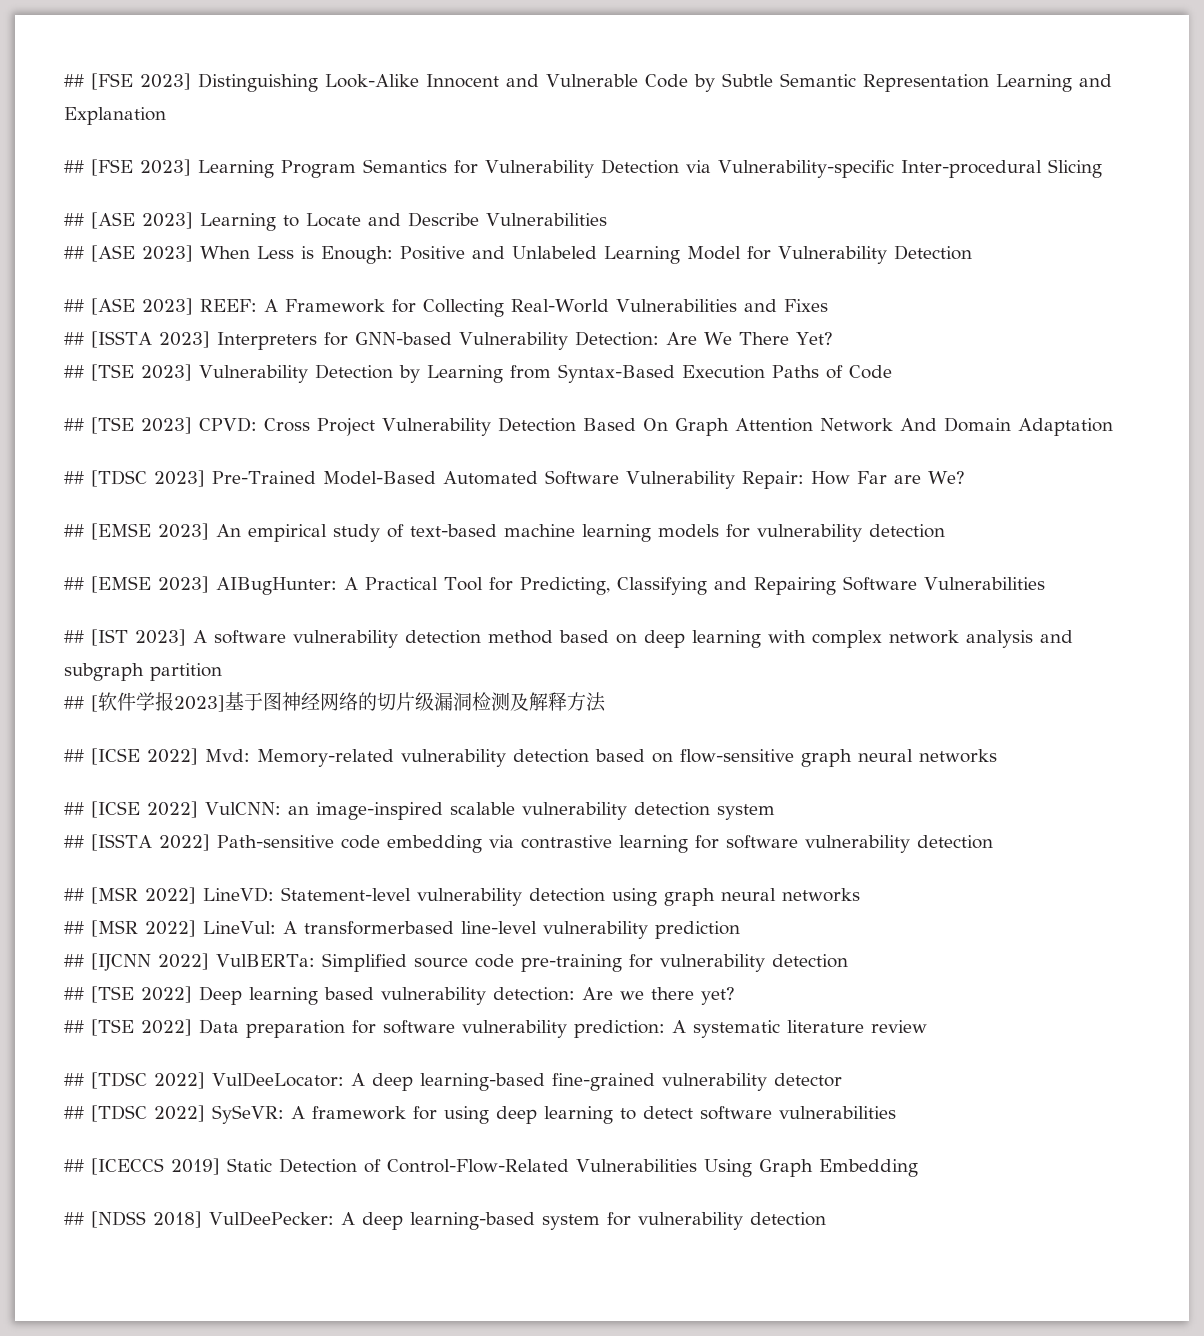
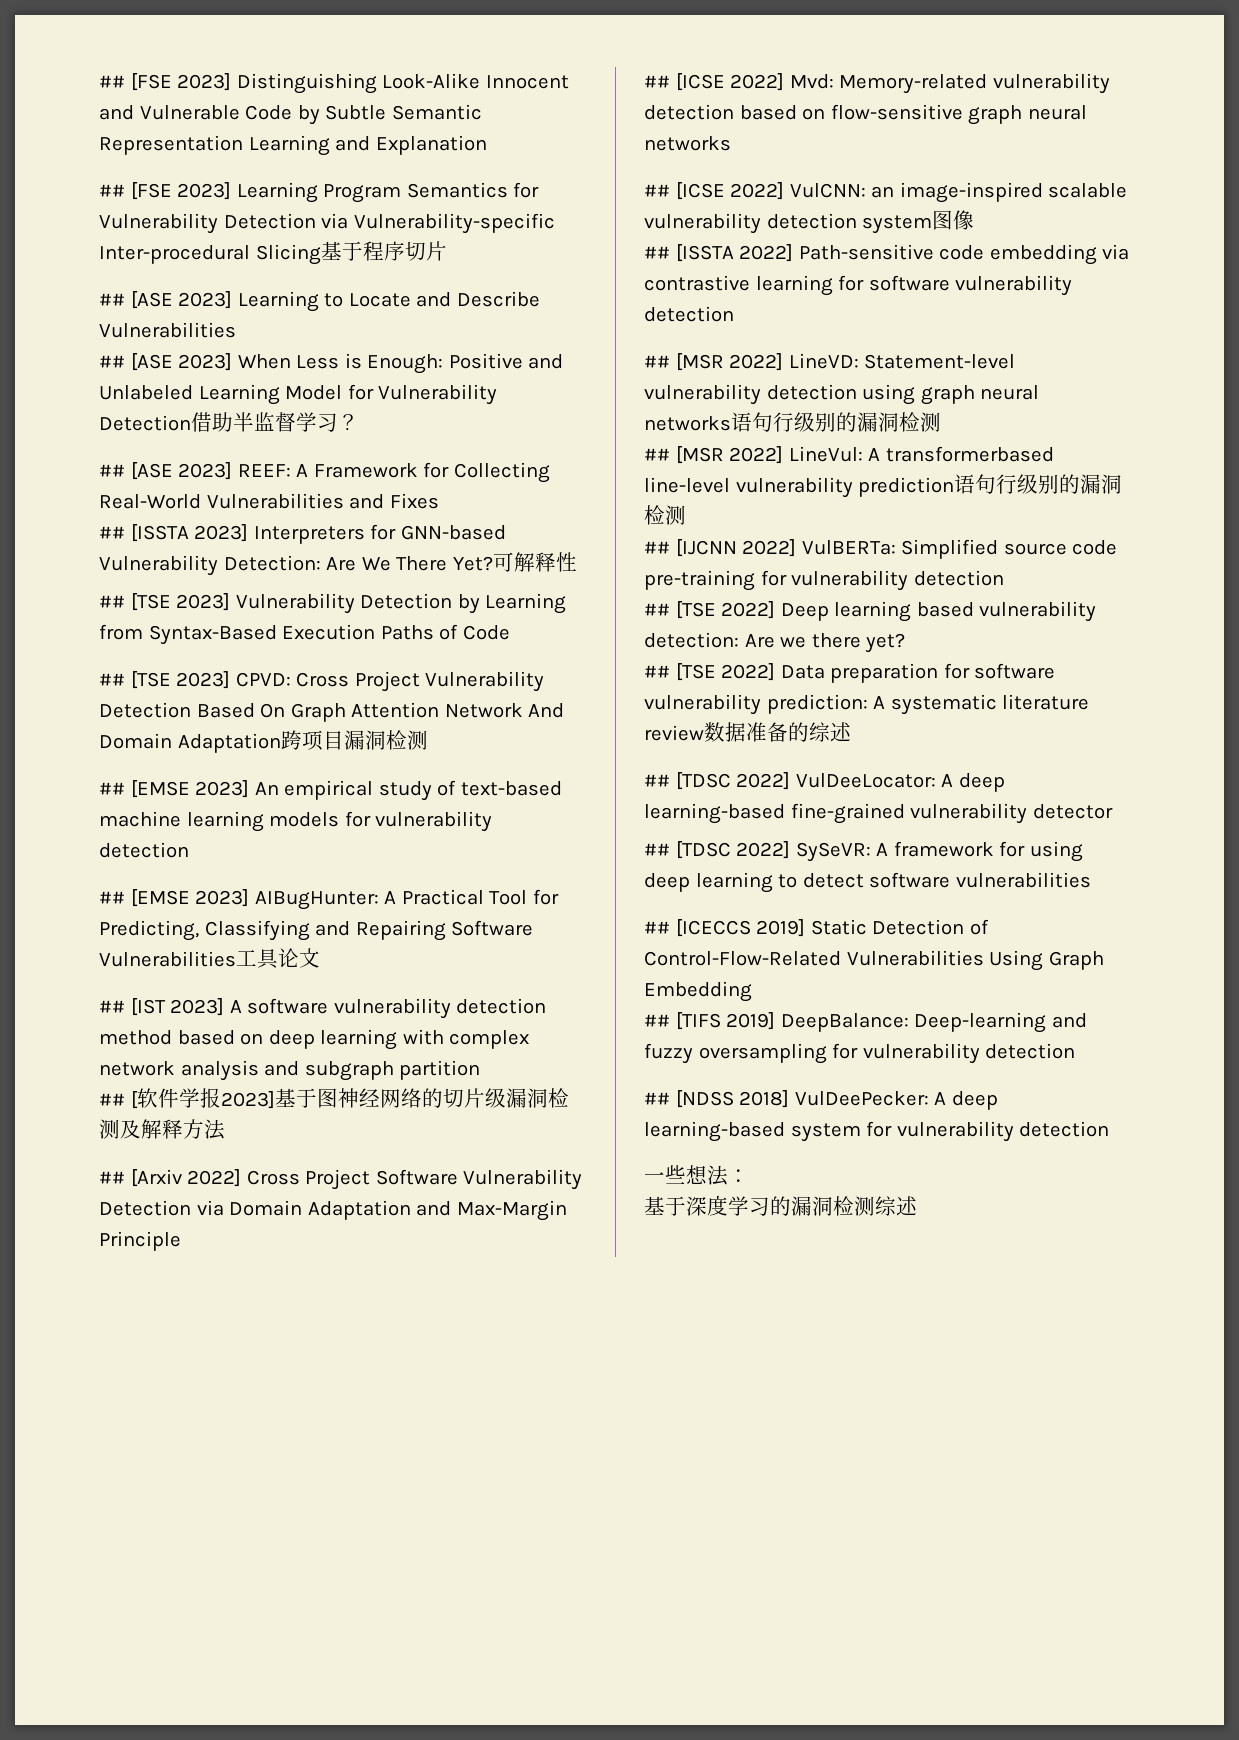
(1102, 168) none -> [320,241,447,261] 基于程序切片
(972, 252) none -> [191,412,359,432] 借助半监督学习？
(833, 338) none -> [492,552,577,572] 可解释性
[64,470,965,489] // ## [TDSC 2023] Pre-Trained Model-Based Automated Software Vulnerability Repair: How Far are We? -> [280,730,428,751] 跨项目漏洞检测
(1045, 583) none -> [236,948,320,969] 工具论文
(606, 702) none -> [99,1169,583,1190] [99,1200,567,1221] [99,1231,181,1251] // ## [Arxiv 2022] Cross Project Software Vulnerability Detection via Domain Adaptation and Max-Margin Principle
(775, 812) none -> [932,210,975,230] 图像
(860, 895) none -> [731,412,941,432] 语句行级别的漏洞检测
(740, 930) none -> [954,474,1123,494] [644,505,686,525] 语句行级别的漏洞检测
(927, 1026) none -> [704,722,851,742] 数据准备的综述
(918, 1168) none -> [644,1012,1087,1033] [644,1043,1076,1064] // ## [TIFS 2019] DeepBalance: Deep-learning and fuzzy oversampling for vulnerability detection
(826, 1219) none -> [644,1165,749,1186] [644,1195,917,1216] // 一些想法： // 基于深度学习的漏洞检测综述

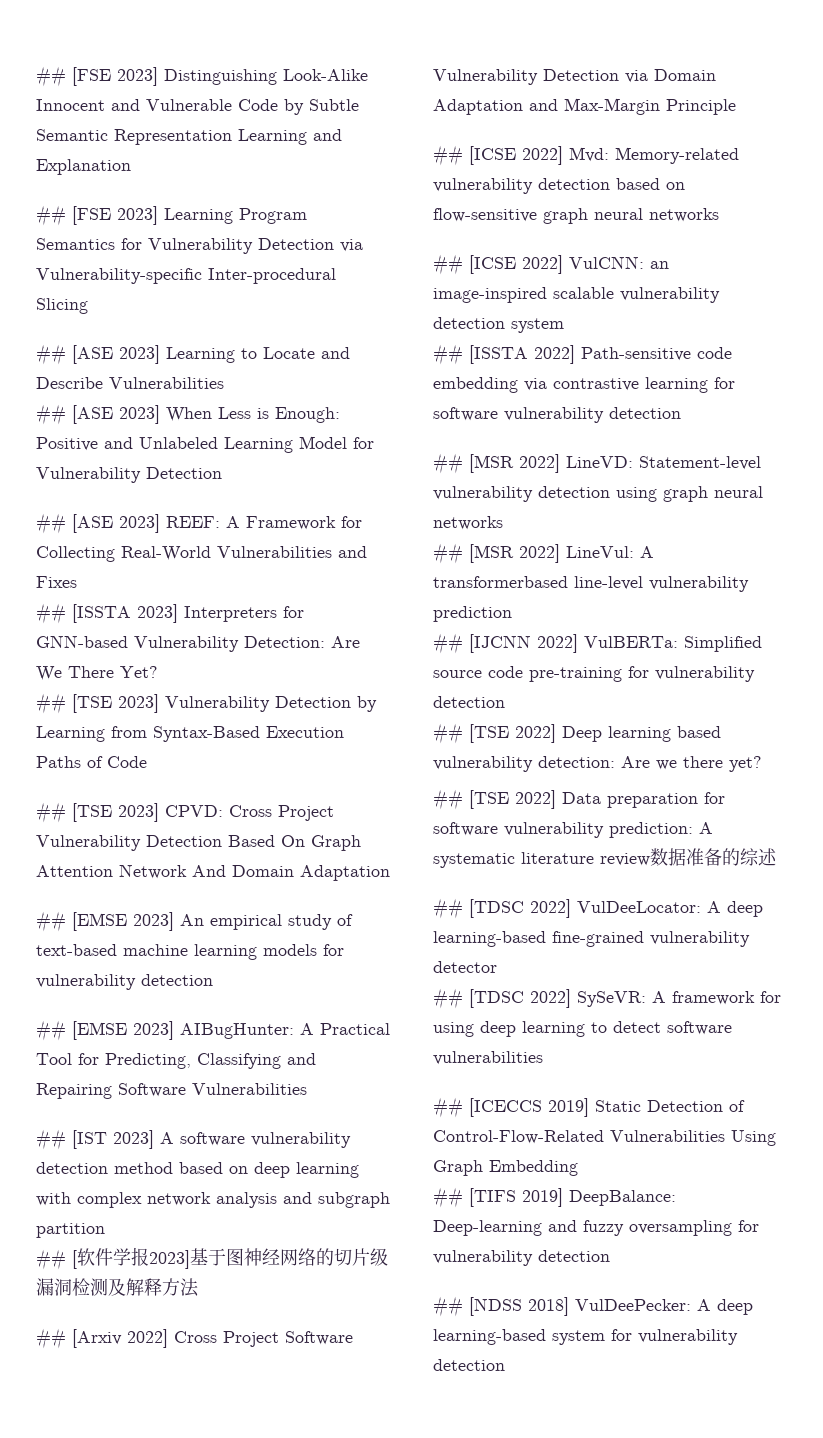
[320,241,447,261] 基于程序切片 -> (88, 306) none
[191,412,359,432] 借助半监督学习？ -> (222, 473) none
[492,552,577,572] 可解释性 -> (158, 672) none
[280,730,428,751] 跨项目漏洞检测 -> (390, 873) none
[236,948,320,969] 工具论文 -> (307, 1089) none
[932,210,975,230] 图像 -> (564, 325) none
[731,412,941,432] 语句行级别的漏洞检测 -> (503, 523) none
[954,474,1123,494] [644,505,686,525] 语句行级别的漏洞检测 -> (512, 614) none
[644,1165,749,1186] [644,1195,917,1216] // 一些想法： // 基于深度学习的漏洞检测综述 -> (505, 1365) none

